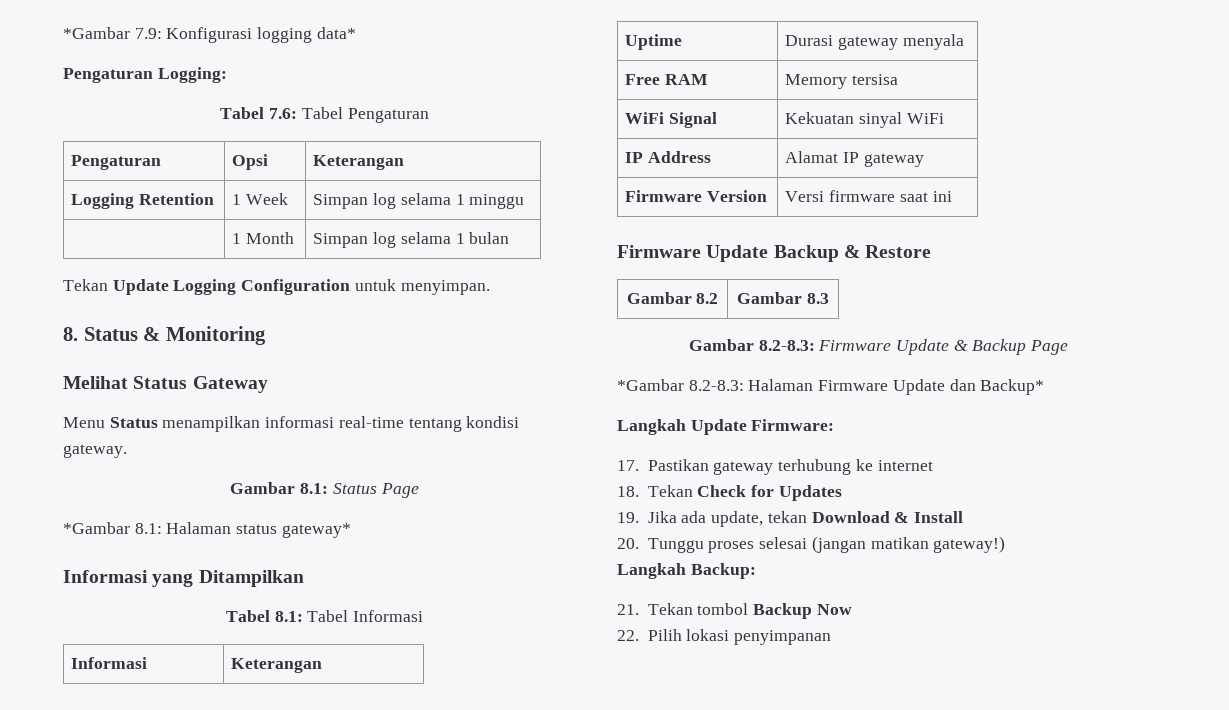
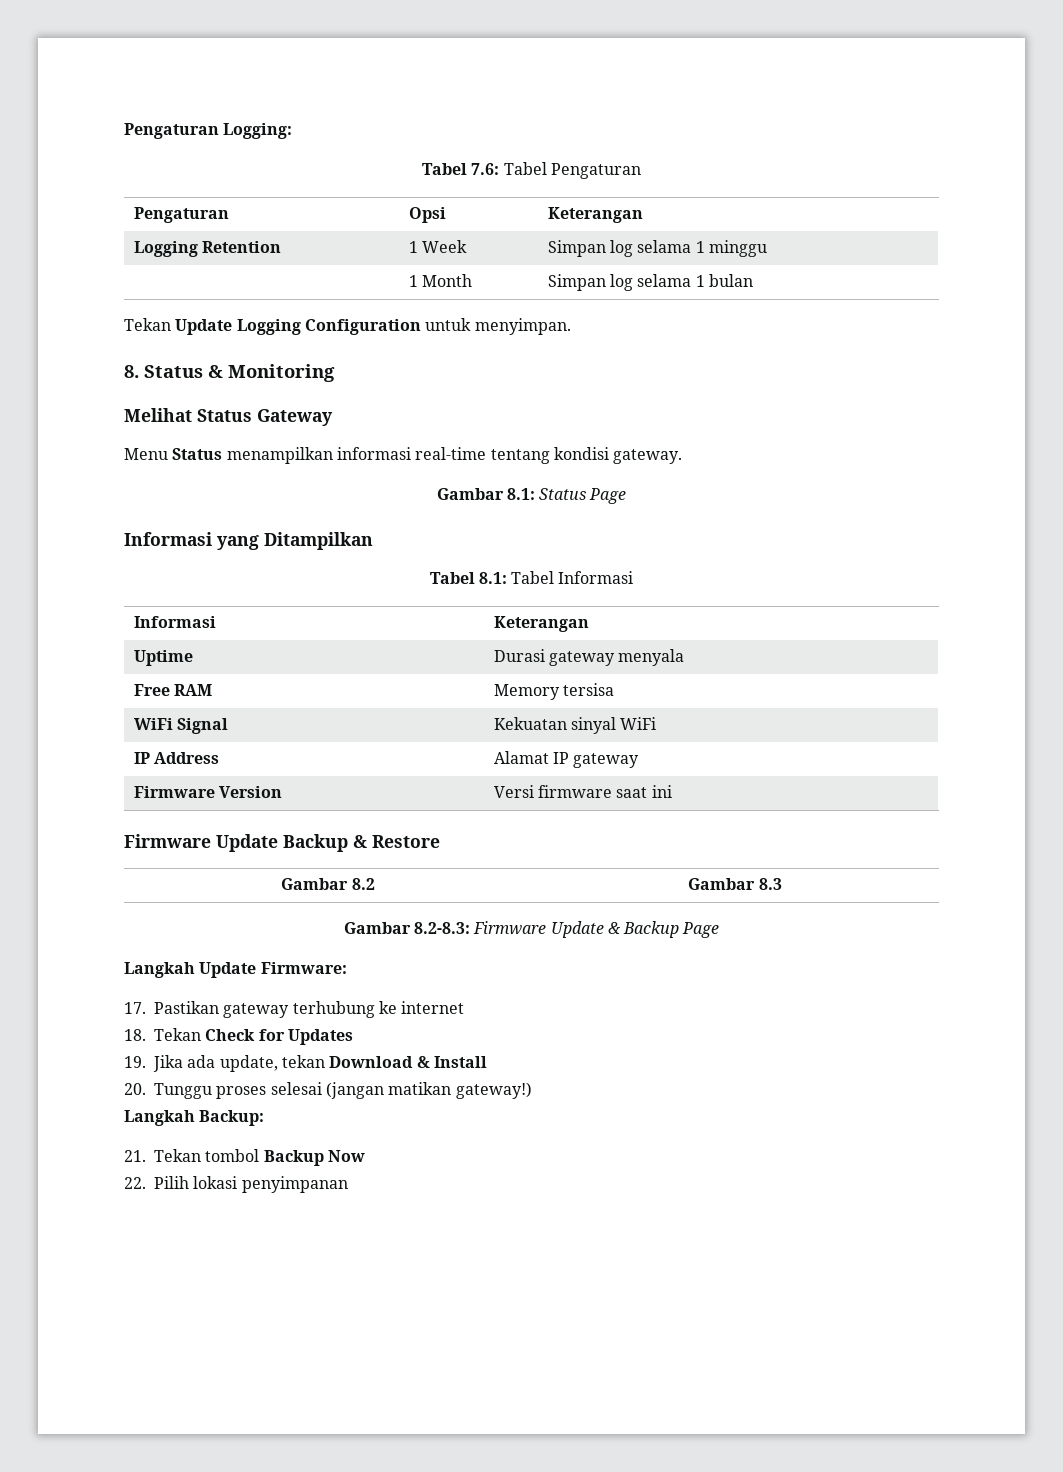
[63,27,356,43] *Gambar 7.9: Konfigurasi logging data* // -> (124, 131) none
[63,522,351,538] // *Gambar 8.1: Halaman status gateway* -> (627, 496) none
[617,379,1045,395] // *Gambar 8.2-8.3: Halaman Firmware Update dan Backup* -> (720, 930) none

